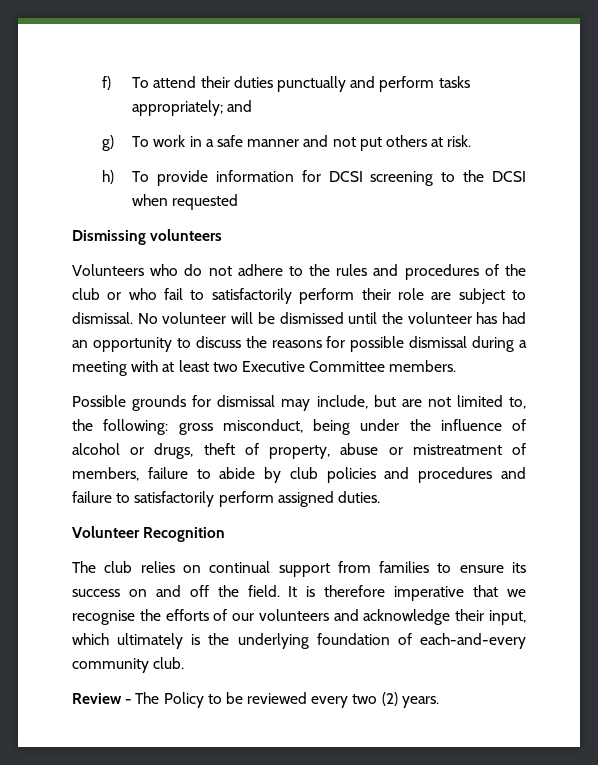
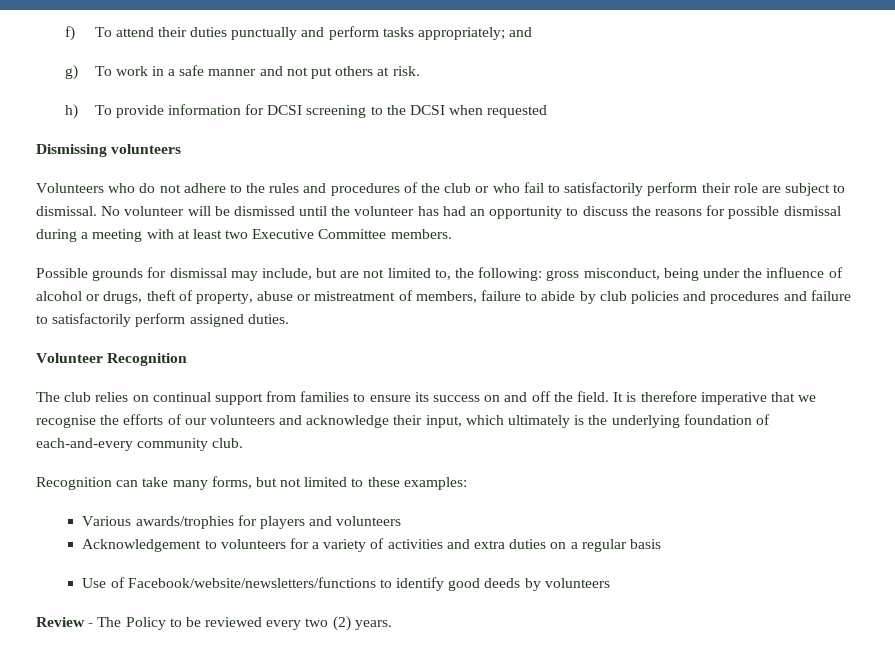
(185, 663) none -> [36,476,467,490] [82,515,402,529] [82,538,661,552] [82,577,610,591] // Recognition can take many forms, but not limited to these examples: // Various awards/trophies for players and volunteers // Acknowledgement to volunteers for a variety of activities and extra duties on a regular basis // Use of Facebook/website/newsletters/functions to identify good deeds by volunteers

